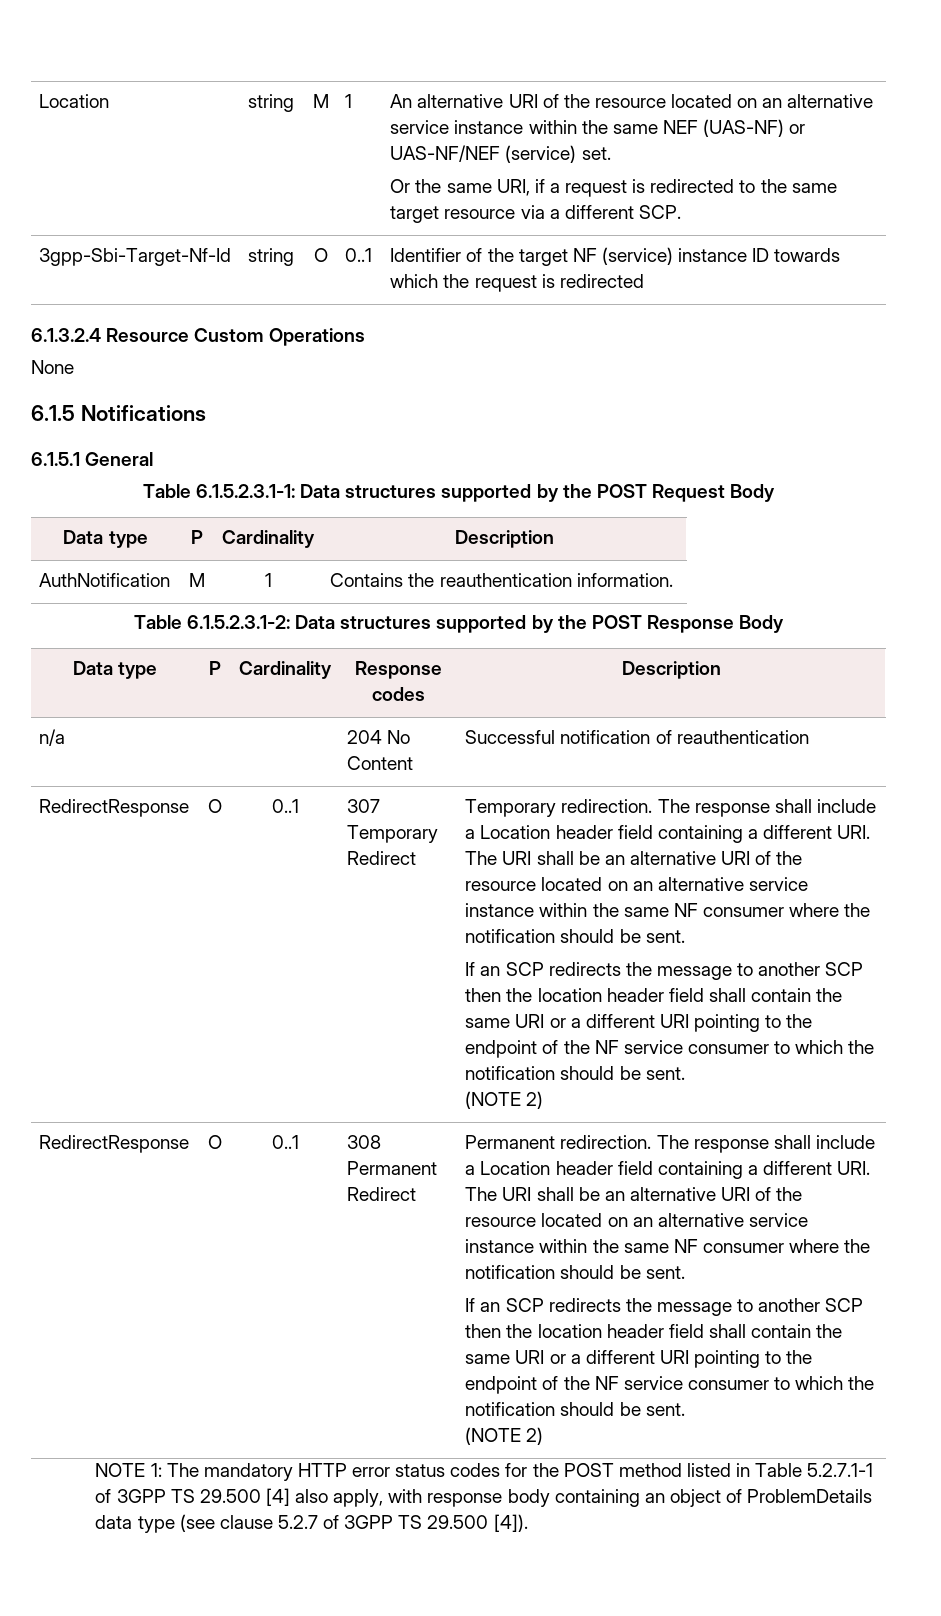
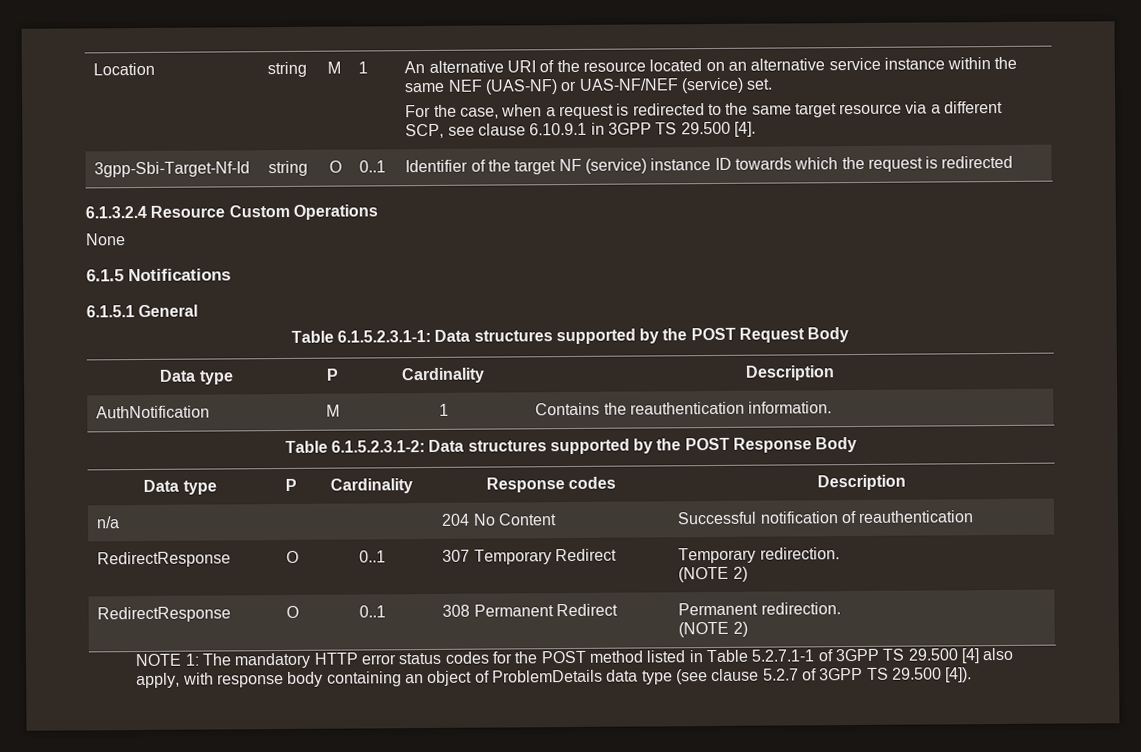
[390,179,545,196] Or the same URI, if -> [405,104,543,119] For the case, when
[638,205,681,219] SCP. -> [405,121,756,139] SCP, see clause 6.10.9.1 in 3GPP TS 29.500 [4].
[657,799,876,817] [465,825,871,843] [465,851,803,865] [465,877,808,891] [465,903,871,917] [465,929,685,943] [465,962,864,980] [465,988,843,1002] [465,1014,813,1032] [465,1040,875,1058] [465,1066,685,1080] The response shall include a Location header field containing a different URI. The URI shall be an alternative URI of the resource located on an alternative service instance within the same NF consumer where the notification should be sent. // If an SCP redirects the message to another SCP then the location header field shall contain the same URI or a different URI pointing to the endpoint of the NF service consumer to which the notification should be sent. -> (840, 553) none
[656,1135,875,1153] [465,1161,871,1179] [465,1187,803,1201] [465,1213,808,1227] [465,1239,871,1253] [465,1265,685,1279] [465,1298,864,1316] [465,1324,843,1338] [465,1350,813,1368] [465,1376,875,1394] [465,1402,685,1416] The response shall include a Location header field containing a different URI. The URI shall be an alternative URI of the resource located on an alternative service instance within the same NF consumer where the notification should be sent. // If an SCP redirects the message to another SCP then the location header field shall contain the same URI or a different URI pointing to the endpoint of the NF service consumer to which the notification should be sent. -> (841, 608) none

